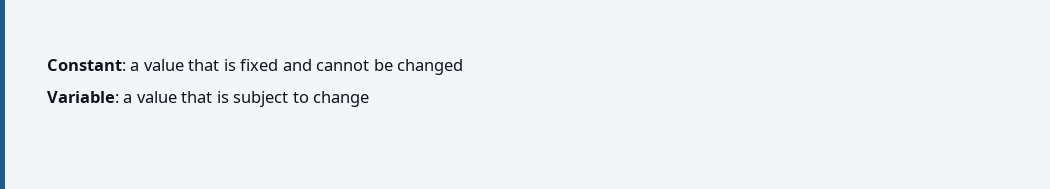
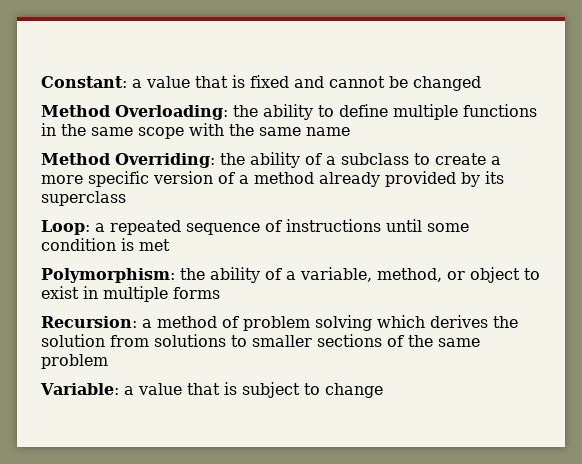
(464, 67) none -> [41,104,537,120] [41,123,350,139] [41,152,501,168] [41,171,504,187] [41,191,126,206] [41,219,469,235] [41,238,170,251] [41,267,540,283] [41,286,220,302] [41,315,518,331] [41,334,480,347] [41,354,108,369] // Method Overloading: the ability to define multiple functions in the same scope with the same name // Method Overriding: the ability of a subclass to create a more specific version of a method already provided by its superclass // Loop: a repeated sequence of instructions until some condition is met // Polymorphism: the ability of a variable, method, or object to exist in multiple forms // Recursion: a method of problem solving which derives the solution from solutions to smaller sections of the same problem

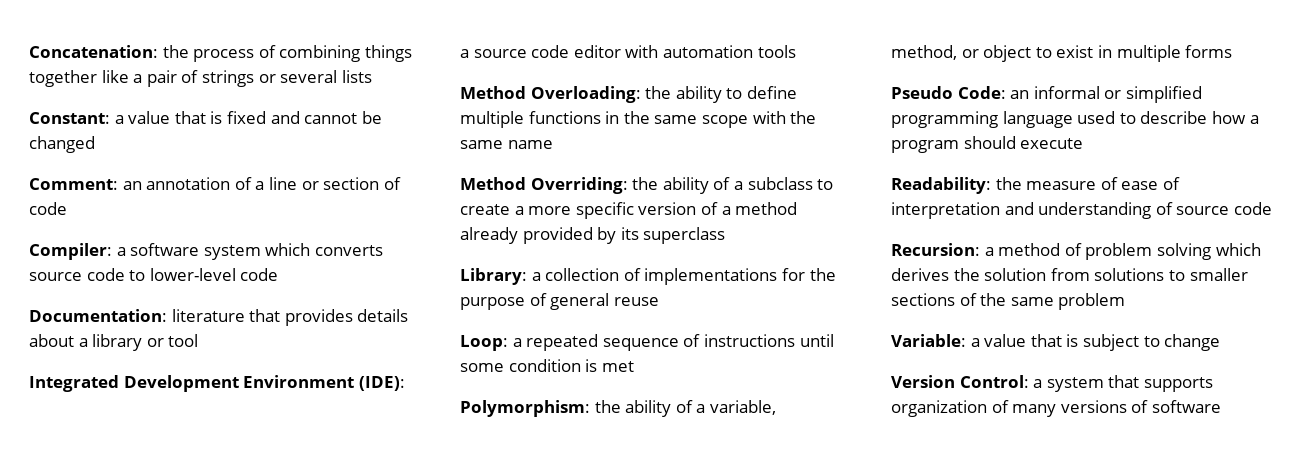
(41, 82) none -> [29,45,412,62] [29,70,372,87] Concatenation: the process of combining things together like a pair of strings or several lists //
(481, 83) none -> [29,177,401,190] [29,202,67,215] [29,243,383,260] [29,268,279,281] [29,309,409,326] [29,334,199,351] [29,375,405,392] [460,45,796,58] // Comment: an annotation of a line or section of code // Compiler: a software system which converts source code to lower-level code // Documentation: literature that provides details about a library or tool // Integrated Development Environment (IDE): a source code editor with automation tools
(126, 198) none -> [460,268,836,285] [460,293,659,310] // Library: a collection of implementations for the purpose of general reuse
(220, 293) none -> [891,86,1202,103] [891,111,1259,128] [891,136,1084,153] [891,177,1180,194] [891,202,1272,219] // Pseudo Code: an informal or simplified programming language used to describe how a program should execute // Readability: the measure of ease of interpretation and understanding of source code
(383, 390) none -> [891,375,1213,392] [891,400,1221,417] // Version Control: a system that supports organization of many versions of software

